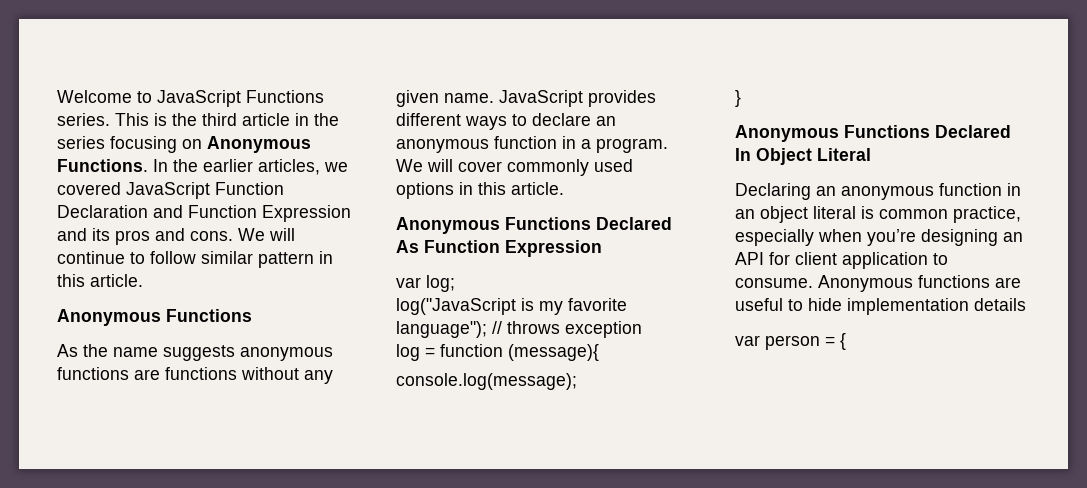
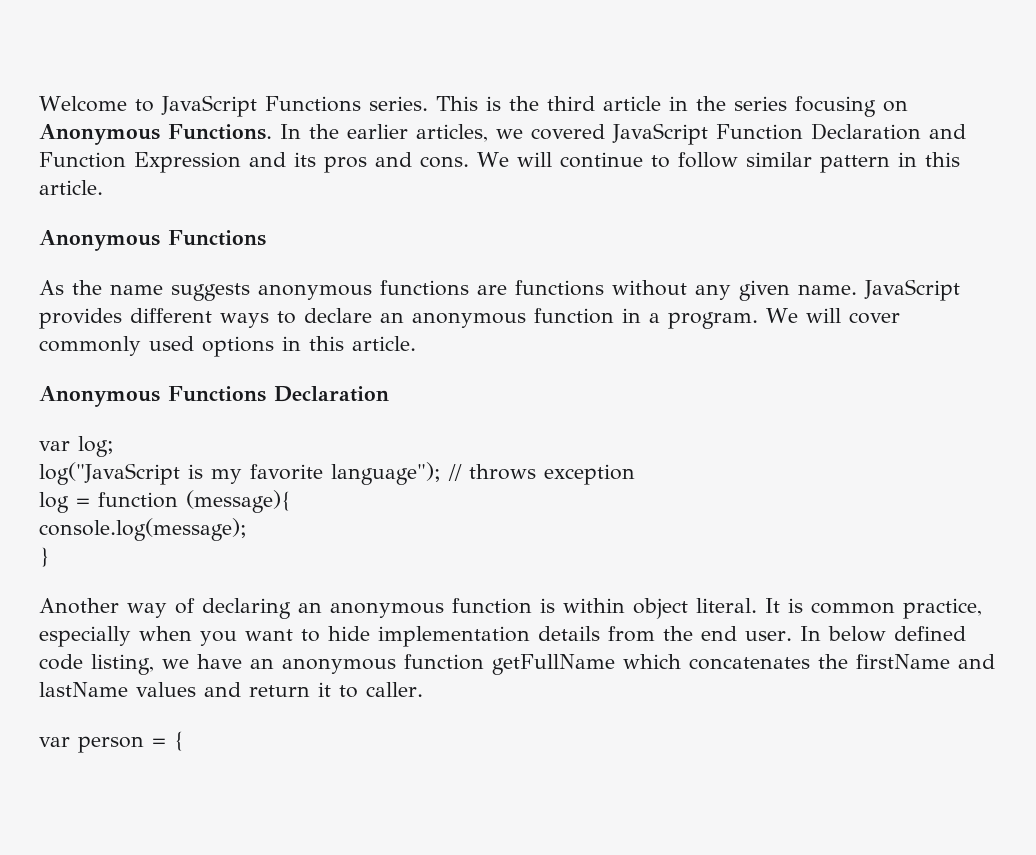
[596,217,672,230] [396,240,602,257] Declared As Function Expression -> [274,386,389,402] Declaration
[735,125,1011,142] [735,148,871,165] [735,183,1021,200] [735,206,856,223] Anonymous Functions Declared In Object Literal // Declaring an anonymous function in an object literal -> [39,598,780,619] Another way of declaring an anonymous function is within object literal. It
[867,229,1023,246] [735,252,948,269] [735,275,1021,292] [735,298,1026,315] you’re designing an API for client application to consume. Anonymous functions are useful to hide implementation details -> [200,626,966,647] [39,654,995,675] [39,682,423,698] you want to hide implementation details from the end user. In below defined code listing, we have an anonymous function getFullName which concatenates the firstName and lastName values and return it to caller.

